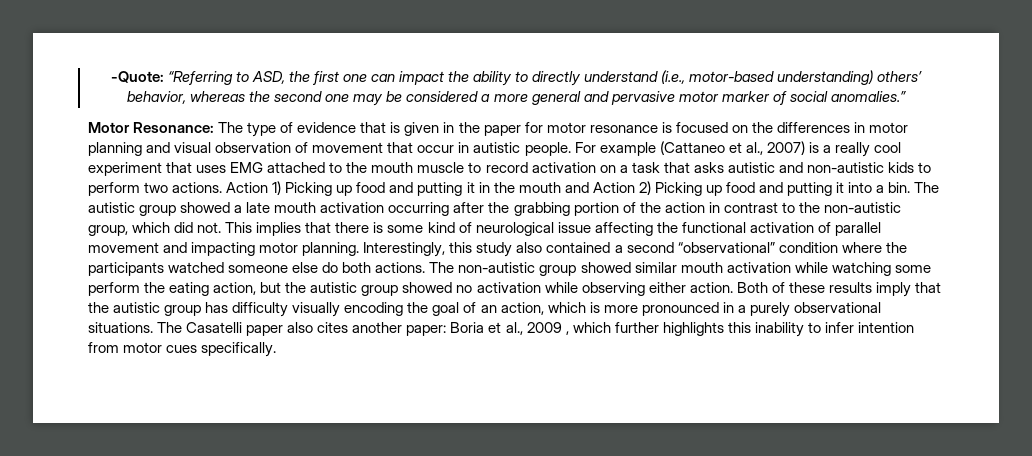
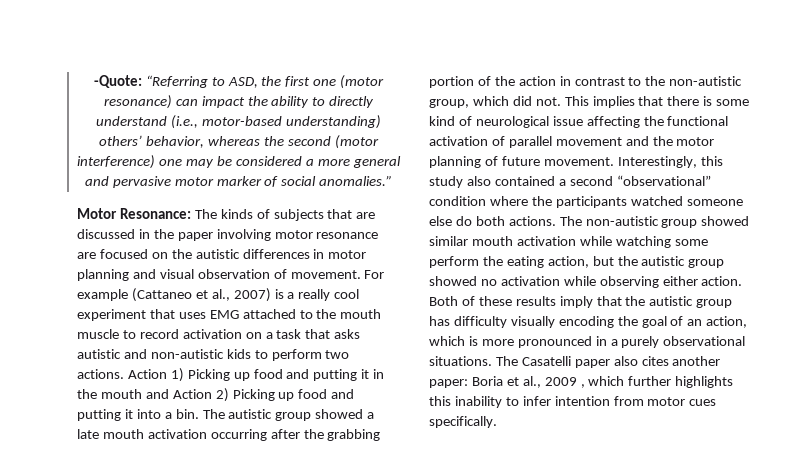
(367, 78) none -> [340,75,385,89] [103,95,172,109] (motor resonance)
(323, 96) none -> [334,135,379,149] [77,155,156,169] (motor interference)
[247,122,440,137] type of evidence that is given -> [220,209,376,221] [77,229,135,239] kinds of subjects that are discussed
[524,122,543,133] for -> [216,229,271,241] involving
[661,122,672,133] is -> [77,252,96,259] are
(773, 127) none -> [195,249,240,259] autistic
[312,142,571,156] movement that occur in autistic people. -> [290,270,361,279] movement.
[191,242,360,256] impacting motor planning. -> [652,136,715,146] [429,156,614,168] the motor planning of future movement.

